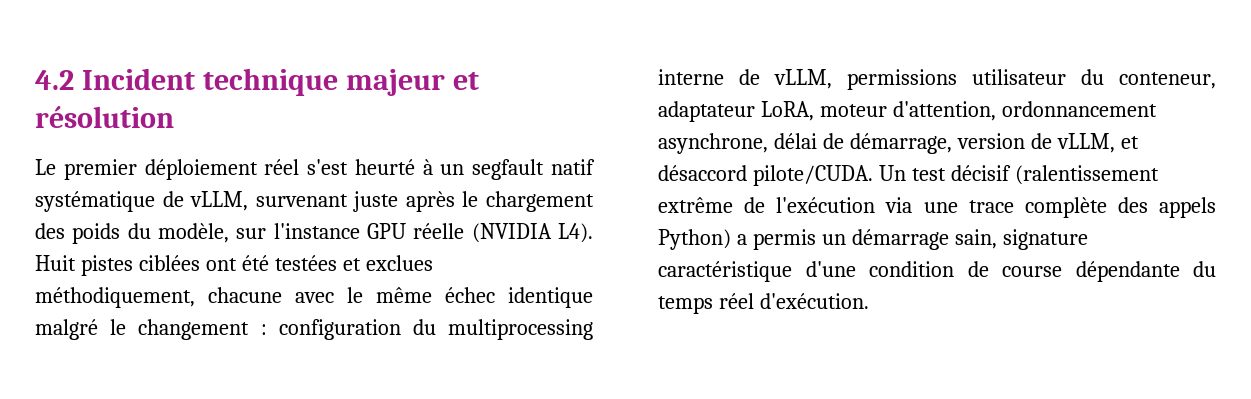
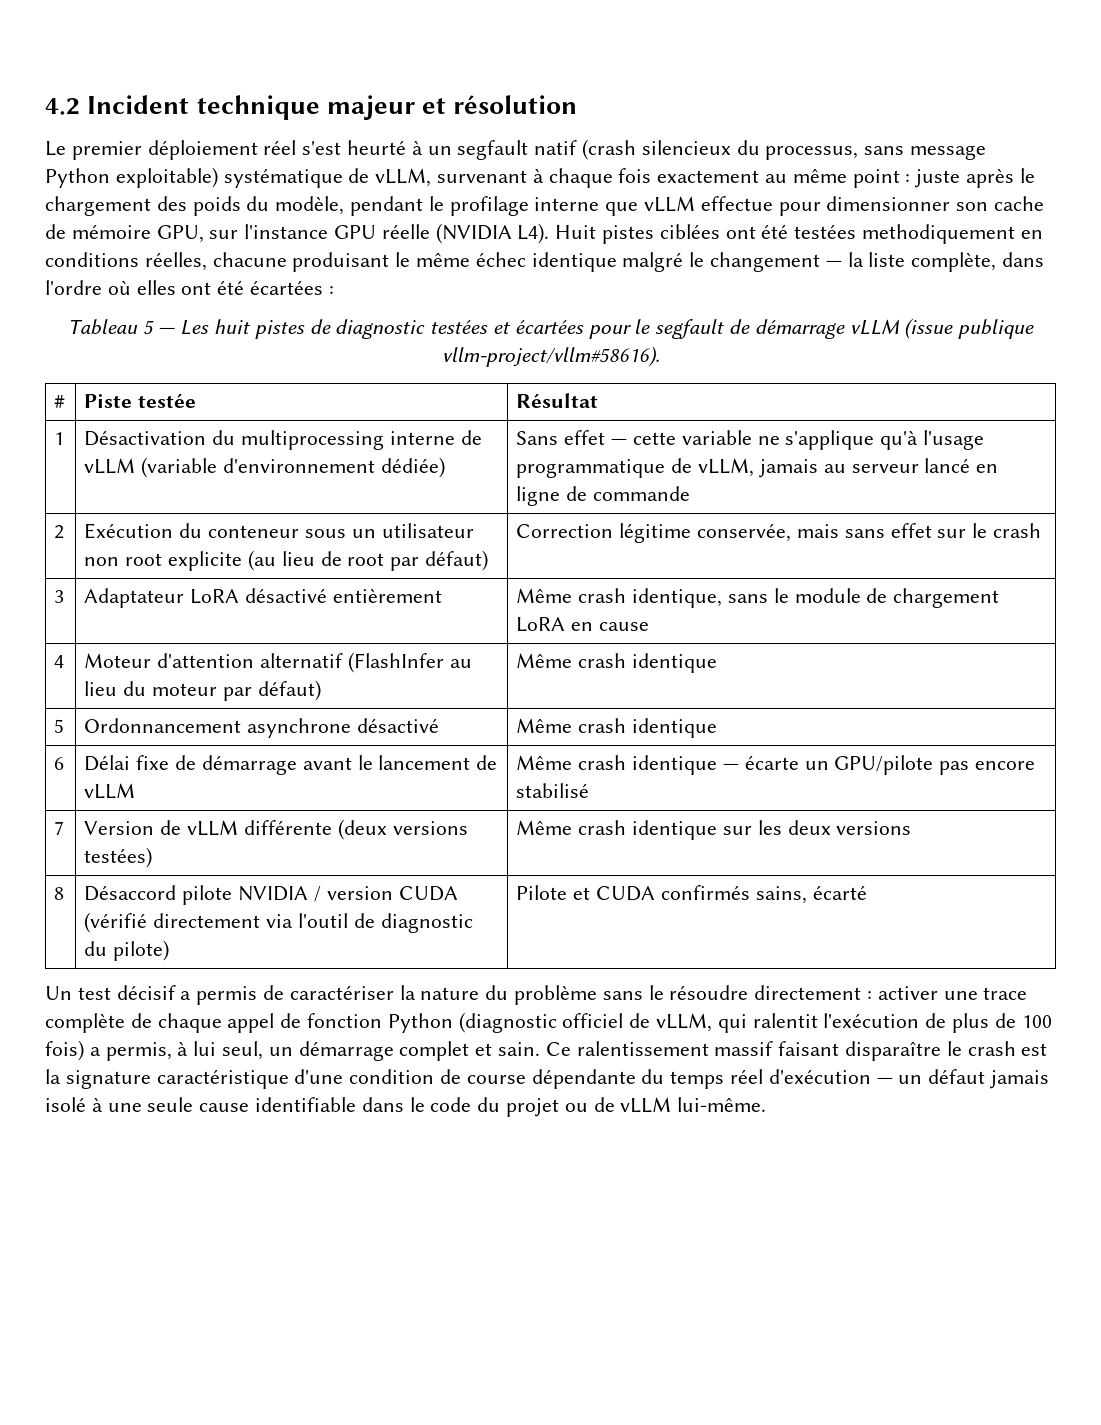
[35,191,348,212] systématique de vLLM, survenant -> [582,139,987,160] [45,167,911,188] (crash silencieux du processus, sans message Python exploitable) systématique de vLLM, survenant à chaque fois exactement au même point :
(229, 233) none -> [350,196,1045,216] [45,224,204,243] pendant le profilage interne que vLLM effectue pour dimensionner son cache de mémoire GPU,
[342,255,433,271] [35,287,334,308] et exclues méthodiquement, chacune avec -> [862,224,1043,244] [45,252,390,272] methodiquement en conditions réelles, chacune produisant
[260,319,593,340] [658,69,1216,90] [658,101,1157,122] [658,133,1139,154] [658,165,1159,186] [658,197,1216,218] [658,229,997,250] : configuration du multiprocessing interne de vLLM, permissions utilisateur du conteneur, adaptateur LoRA, moteur d'attention, ordonnancement asynchrone, délai de démarrage, version de vLLM, et désaccord pilote/CUDA. Un test décisif (ralentissement extrême de l'exécution via une trace complète des appels Python) a permis un démarrage sain, -> [825,252,1045,272] [45,280,334,295] [67,318,1035,339] [441,346,660,367] [54,395,66,408] [84,393,197,408] [516,393,599,408] [54,432,65,445] [84,430,482,450] [84,457,445,478] [516,430,984,450] [516,458,999,478] [516,486,691,506] [54,525,65,539] [84,523,474,539] [84,550,488,571] [516,523,1041,543] [54,590,65,603] [84,588,442,608] [516,588,1000,608] [516,617,650,632] [54,655,65,668] [84,652,472,673] [84,680,321,701] [516,653,718,673] [54,719,65,733] [84,718,440,738] [516,718,718,738] [54,757,65,770] [84,755,498,775] [84,783,136,799] [516,755,1035,775] [516,783,590,798] [54,821,65,835] [84,819,468,840] [84,847,153,868] [516,820,912,840] [54,887,65,900] [84,885,458,905] [84,912,473,933] [84,940,170,961] [516,885,867,904] [45,985,1028,1005] [45,1012,1052,1033] [45,1040,1048,1061] [45,1069,61,1084] — la liste complète, dans l'ordre où elles ont été écartées : // Tableau 5 — Les huit pistes de diagnostic testées et écartées pour le segfault de démarrage vLLM (issue publique vllm-project/vllm#58616). // # | Piste testée | Résultat // 1 | Désactivation du multiprocessing interne de vLLM (variable d'environnement dédiée) | Sans effet — cette variable ne s'applique qu'à l'usage programmatique de vLLM, jamais au serveur lancé en ligne de commande // 2 | Exécution du conteneur sous un utilisateur non root explicite (au lieu de root par défaut) | Correction légitime conservée, mais sans effet sur le crash // 3 | Adaptateur LoRA désactivé entièrement | Même crash identique, sans le module de chargement LoRA en cause // 4 | Moteur d'attention alternatif (FlashInfer au lieu du moteur par défaut) | Même crash identique // 5 | Ordonnancement asynchrone désactivé | Même crash identique // 6 | Délai fixe de démarrage avant le lancement de vLLM | Même crash identique — écarte un GPU/pilote pas encore stabilisé // 7 | Version de vLLM différente (deux versions testées) | Même crash identique sur les deux versions // 8 | Désaccord pilote NVIDIA / version CUDA (vérifié directement via l'outil de diagnostic du pilote) | Pilote et CUDA confirmés sains, écarté // Un test décisif a permis de caractériser la nature du problème sans le résoudre directement : activer une trace complète de chaque appel de fonction Python (diagnostic officiel de vLLM, qui ralentit l'exécution de plus de 100 fois) a permis, à lui seul, un démarrage complet et sain. Ce ralentissement massif faisant disparaître le crash est la
[759,293,869,309] d'exécution. -> [768,1069,1050,1089] [45,1097,767,1117] d'exécution — un défaut jamais isolé à une seule cause identifiable dans le code du projet ou de vLLM lui-même.

